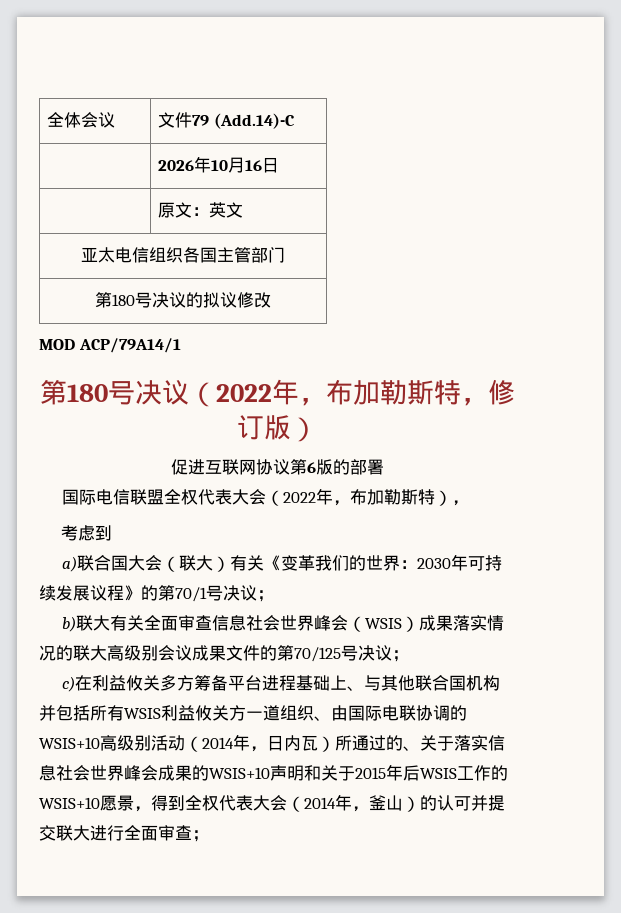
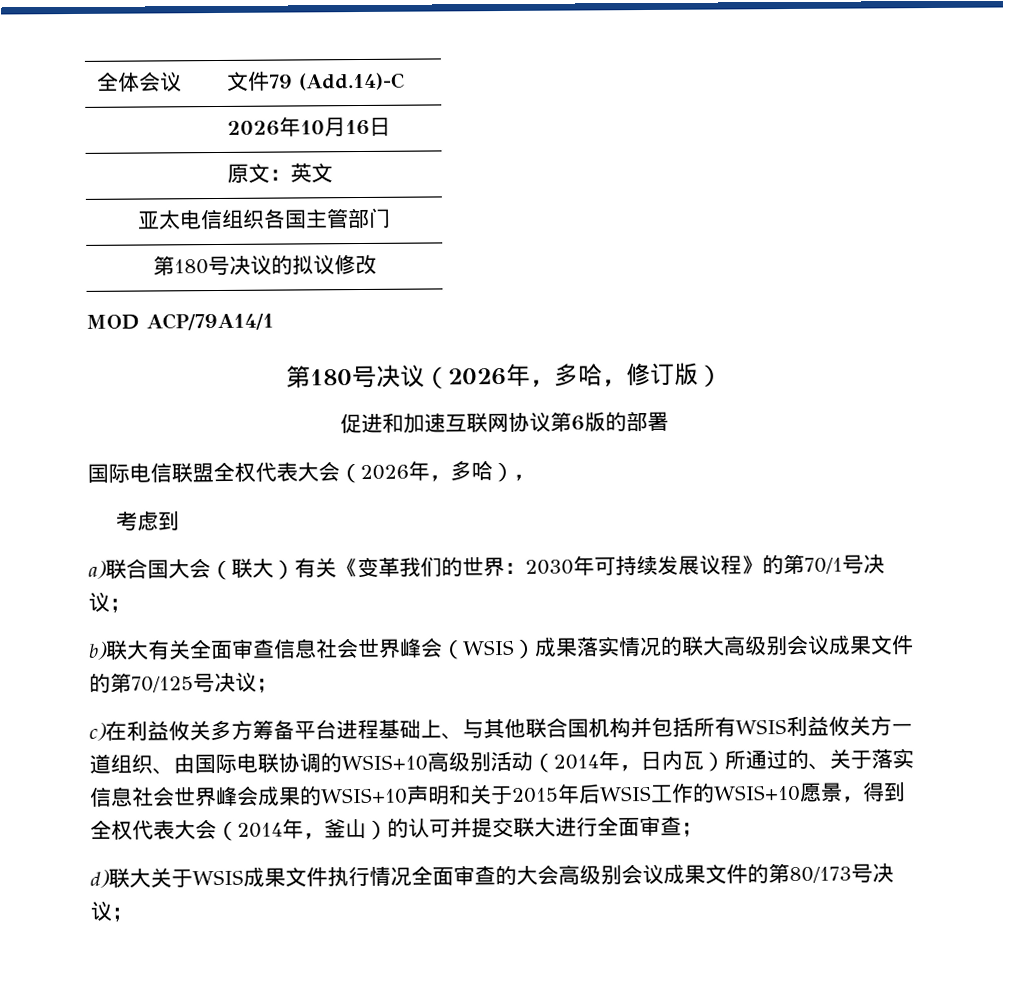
[215,379,461,406] 2022年，布加勒斯特 -> [448,363,603,387] 2026年，多哈
(205, 467) none -> [382,412,446,434] 和加速
[283,488,436,506] 2022年，布加勒斯特 -> [360,460,493,482] 2026年，多哈
(209, 836) none -> [90,863,894,888] [90,901,133,922] // d)联大关于WSIS成果文件执行情况全面审查的大会高级别会议成果文件的第80/173号决议；

